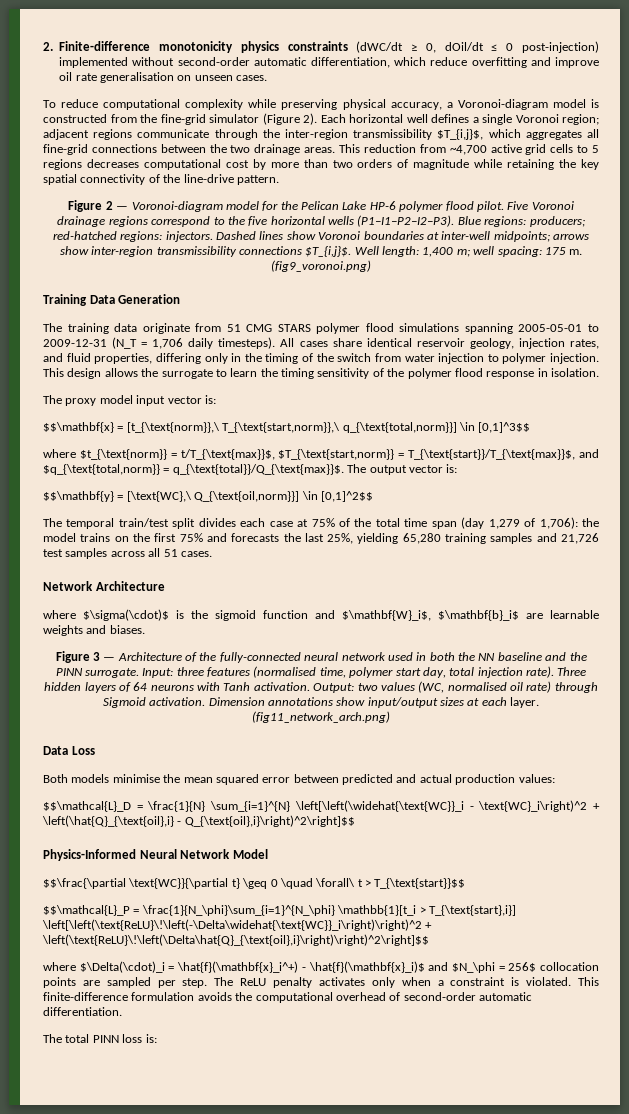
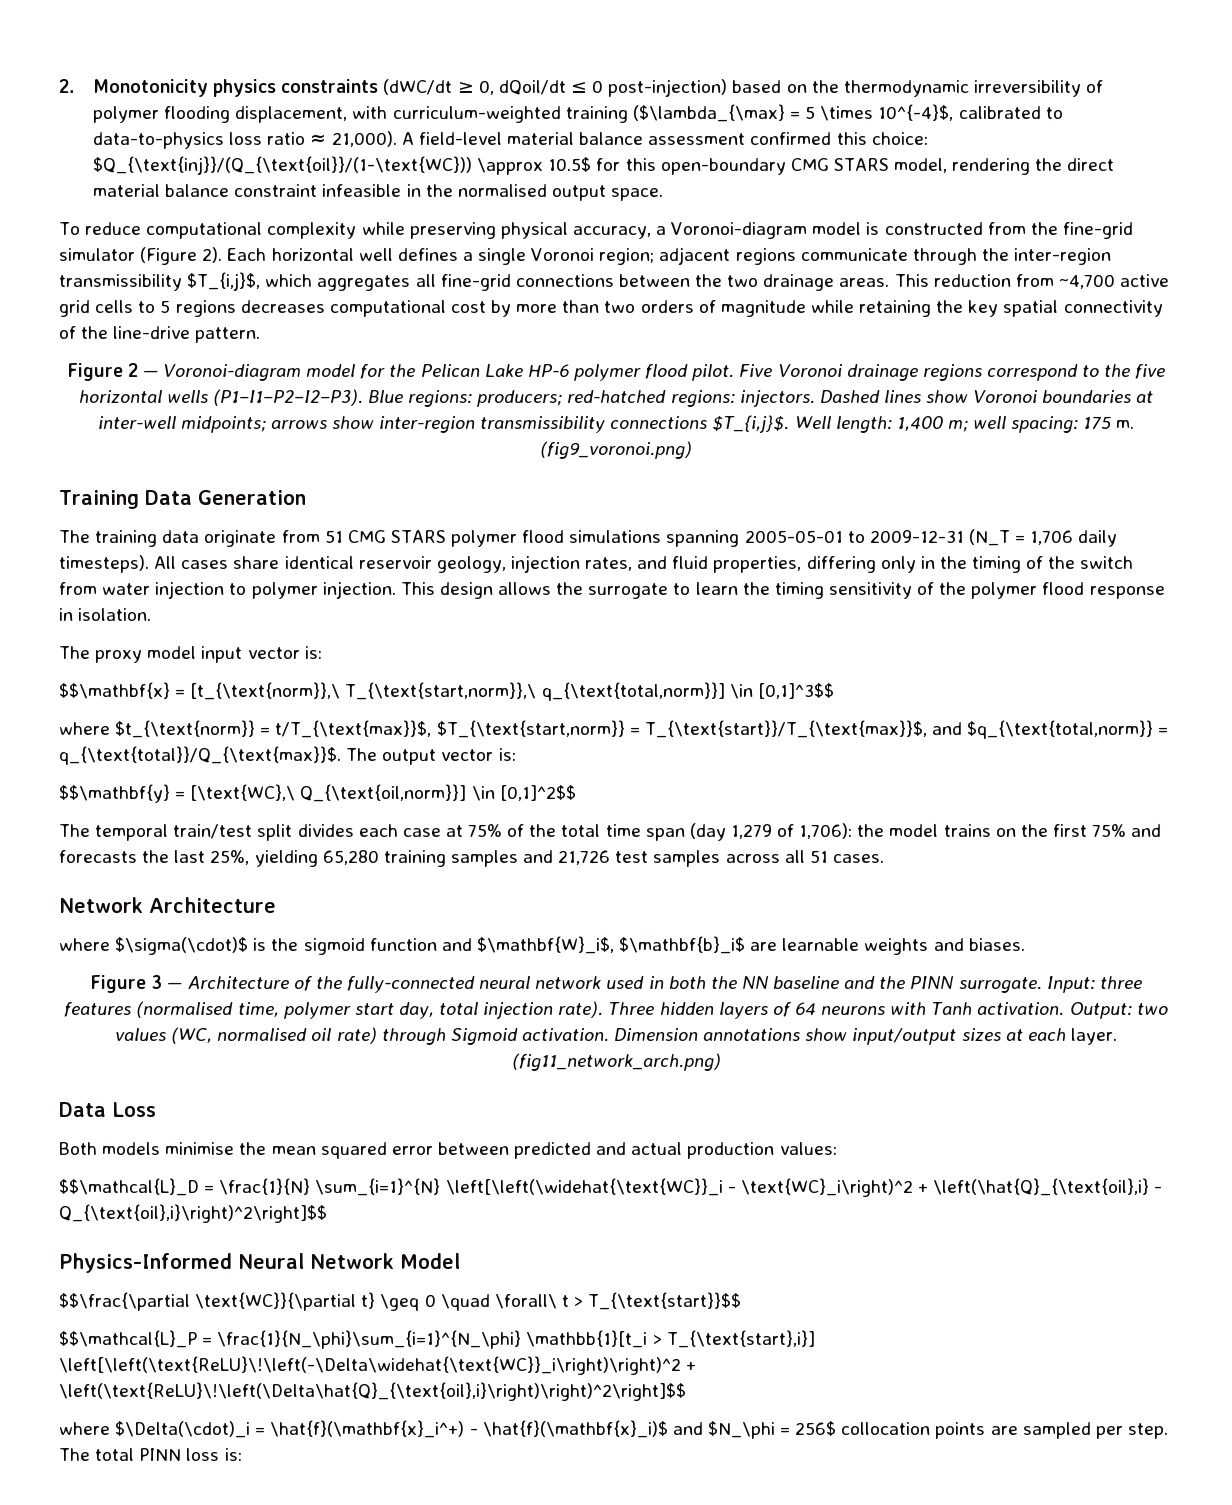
[59,41,234,53] Finite-difference monotonicity -> [93,79,209,97] Monotonicity
[444,42,484,51] dOil/dt -> [498,80,566,95] dQoil/dt
[59,57,600,68] [59,72,268,83] implemented without second-order automatic differentiation, which reduce overfitting and improve oil rate generalisation on unseen cases. -> [732,80,1104,97] [93,104,1063,123] [93,131,928,149] [93,156,1115,175] [93,184,664,201] based on the thermodynamic irreversibility of polymer flooding displacement, with curriculum-weighted training ($\lambda_{\max} = 5 \times 10^{-4}$, calibrated to data-to-physics loss ratio ≈ 21,000). A field-level material balance assessment confirmed this choice: $Q_{\text{inj}}/(Q_{\text{oil}}/(1-\text{WC})) \approx 10.5$ for this open-boundary CMG STARS model, rendering the direct material balance constraint infeasible in the normalised output space.
[240,977,600,988] [43,992,532,1003] [43,1007,122,1016] [43,1034,62,1043] ReLU penalty activates only when a constraint is violated. This finite-difference formulation avoids the computational overhead of second-order automatic differentiation. // The -> (90, 1454) none

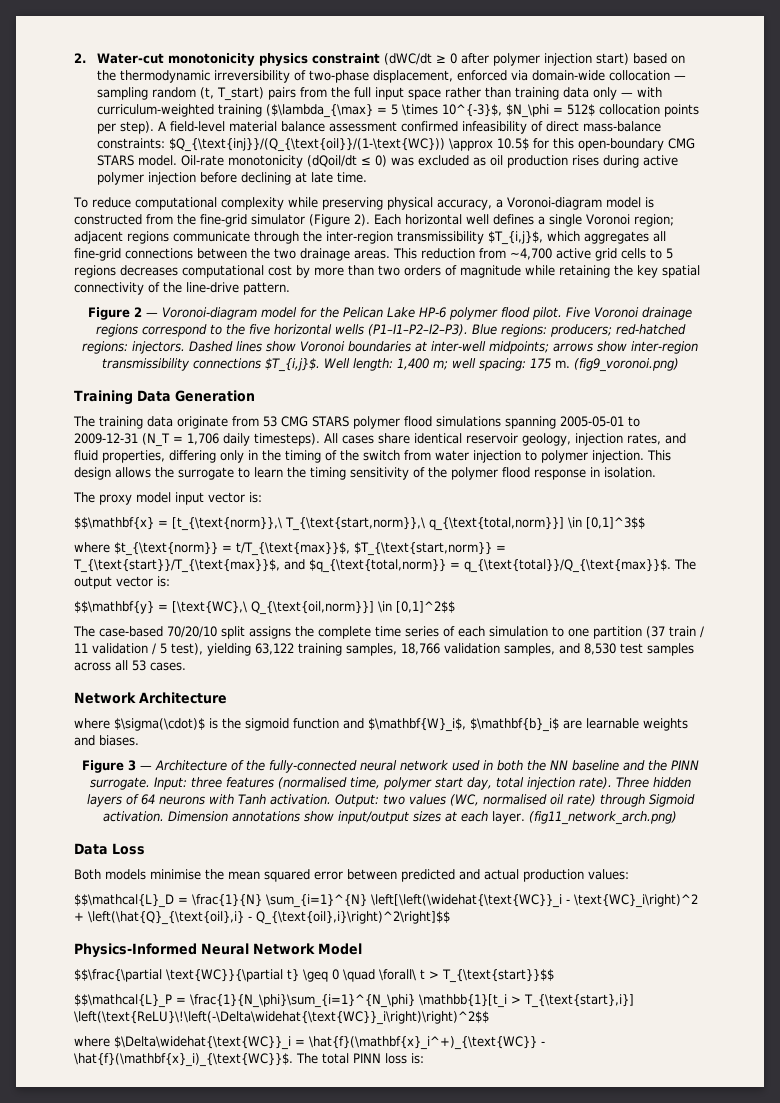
[93,79,728,97] Monotonicity physics constraints (dWC/dt ≥ 0, dQoil/dt ≤ 0 post-injection) -> [97,53,630,66] Water-cut monotonicity physics constraint (dWC/dt ≥ 0 after polymer injection start)
[93,106,348,123] polymer flooding displacement, -> [309,70,687,83] [97,87,634,101] two-phase displacement, enforced via domain-wide collocation — sampling random (t, T_start) pairs from the full input space rather than training data only —
[878,104,1063,121] [93,131,397,149] 10^{-4}$, calibrated to data-to-physics loss ratio ≈ 21,000). -> [442,104,700,118] [97,121,155,134] 10^{-3}$, $N_\phi = 512$ collocation points per step).
[836,132,928,145] this choice: -> [462,121,662,134] [97,138,166,149] infeasibility of direct mass-balance constraints:
[894,158,1115,175] [93,184,664,201] model, rendering the direct material balance constraint infeasible in the normalised output space. -> [138,155,679,168] [97,172,368,185] model. Oil-rate monotonicity (dQoil/dt ≤ 0) was excluded as oil production rises during active polymer injection before declining at late time.
[324,530,343,543] 51 -> [263,416,277,427] 53
[95,823,1162,841] [59,850,611,867] temporal train/test split divides each case at 75% of the total time span (day 1,279 of 1,706): the model trains on the first 75% and forecasts the last 25%, yielding 65,280 training samples and 21,726 -> [99,626,704,639] [74,643,616,656] case-based 70/20/10 split assigns the complete time series of each simulation to one partition (37 train / 11 validation / 5 test), yielding 63,122 training samples, 18,766 validation samples, and 8,530
[809,850,828,863] 51 -> [132,660,146,671] 53
[59,1356,697,1375] [59,1382,686,1401] [59,1420,1168,1439] \left[\left(\text{ReLU}\!\left(-\Delta\widehat{\text{WC}}_i\right)\right)^2 + \left(\text{ReLU}\!\left(\Delta\hat{Q}_{\text{oil},i}\right)\right)^2\right]$$ // where $\Delta(\cdot)_i = \hat{f}(\mathbf{x}_i^+) - \hat{f}(\mathbf{x}_i)$ and $N_\phi = 256$ collocation points are sampled per step. -> [74,1011,489,1025] [74,1036,545,1050] [74,1053,293,1067] \left(\text{ReLU}\!\left(-\Delta\widehat{\text{WC}}_i\right)\right)^2$$ // where $\Delta\widehat{\text{WC}}_i = \hat{f}(\mathbf{x}_i^+)_{\text{WC}} - \hat{f}(\mathbf{x}_i)_{\text{WC}}$.

